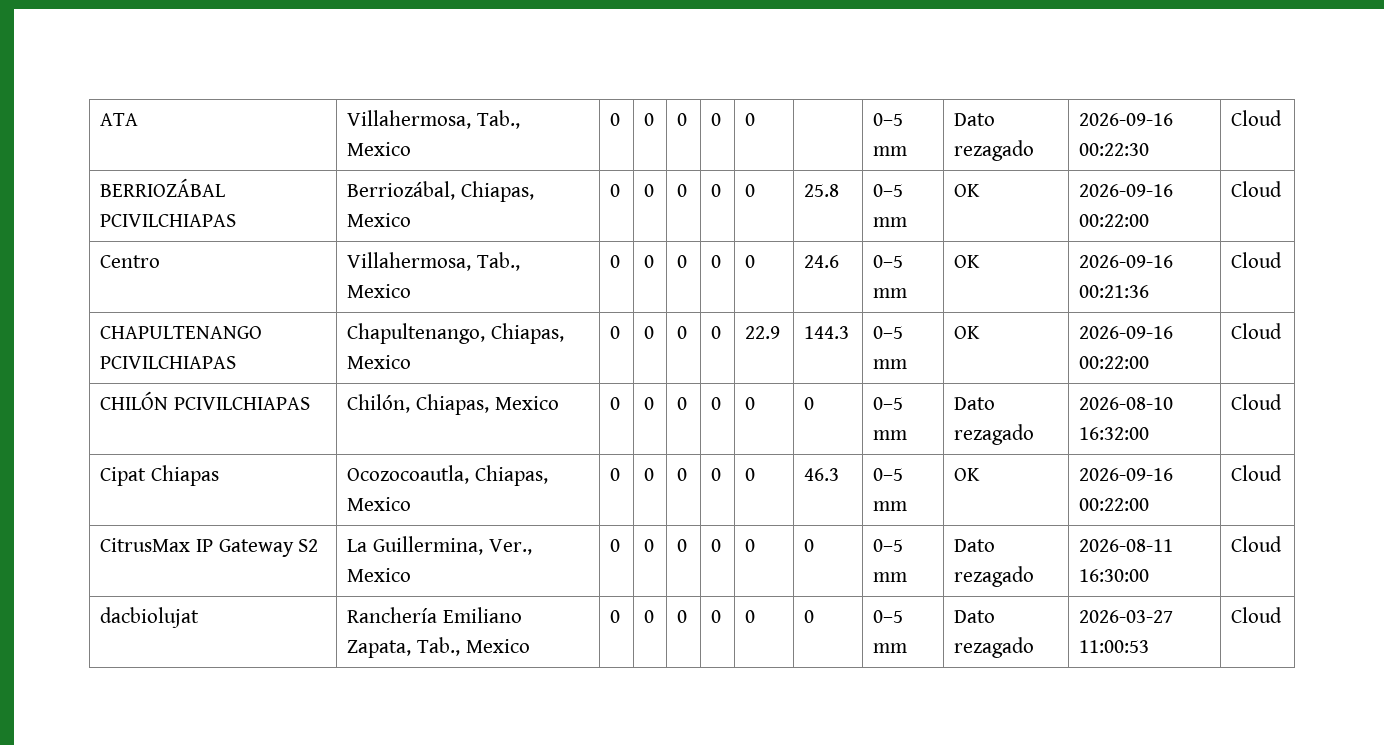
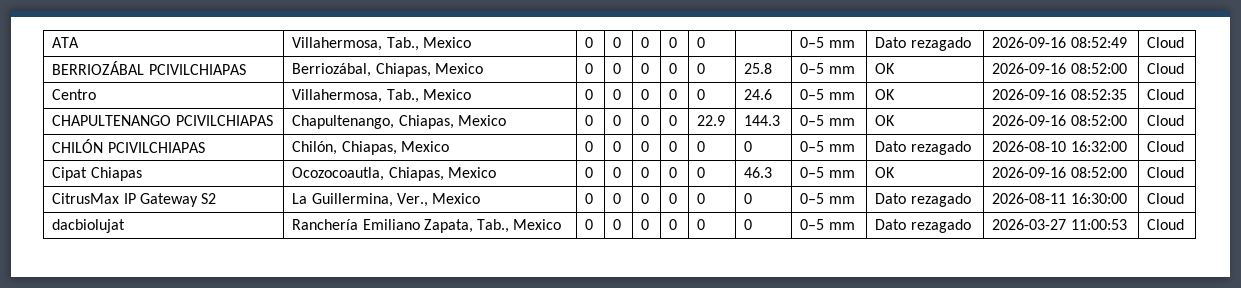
[1079,143,1150,156] 00:22:30 -> [1070,37,1127,48] 08:52:49
[1079,214,1150,227] 00:22:00 -> [1070,63,1127,74] 08:52:00
[1079,285,1150,298] 00:21:36 -> [1070,89,1127,100] 08:52:35
[1079,356,1150,369] 00:22:00 -> [1070,115,1127,126] 08:52:00
[1079,498,1150,511] 00:22:00 -> [1070,167,1127,178] 08:52:00

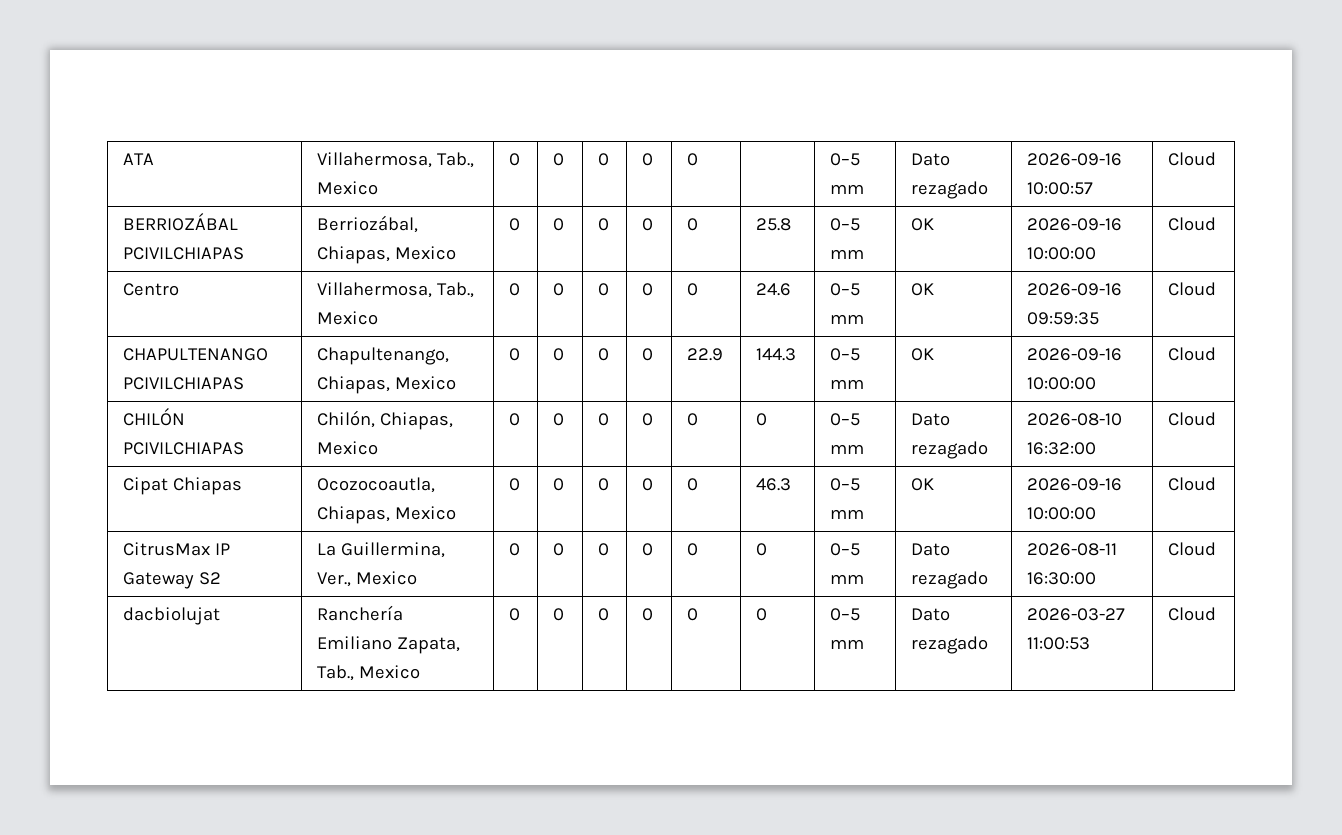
[1070,37,1127,48] 08:52:49 -> [1027,182,1094,195] 10:00:57
[1070,63,1127,74] 08:52:00 -> [1027,247,1097,260] 10:00:00
[1070,89,1127,100] 08:52:35 -> [1027,312,1100,325] 09:59:35
[1070,115,1127,126] 08:52:00 -> [1027,377,1097,390] 10:00:00
[1070,167,1127,178] 08:52:00 -> [1027,507,1097,520] 10:00:00

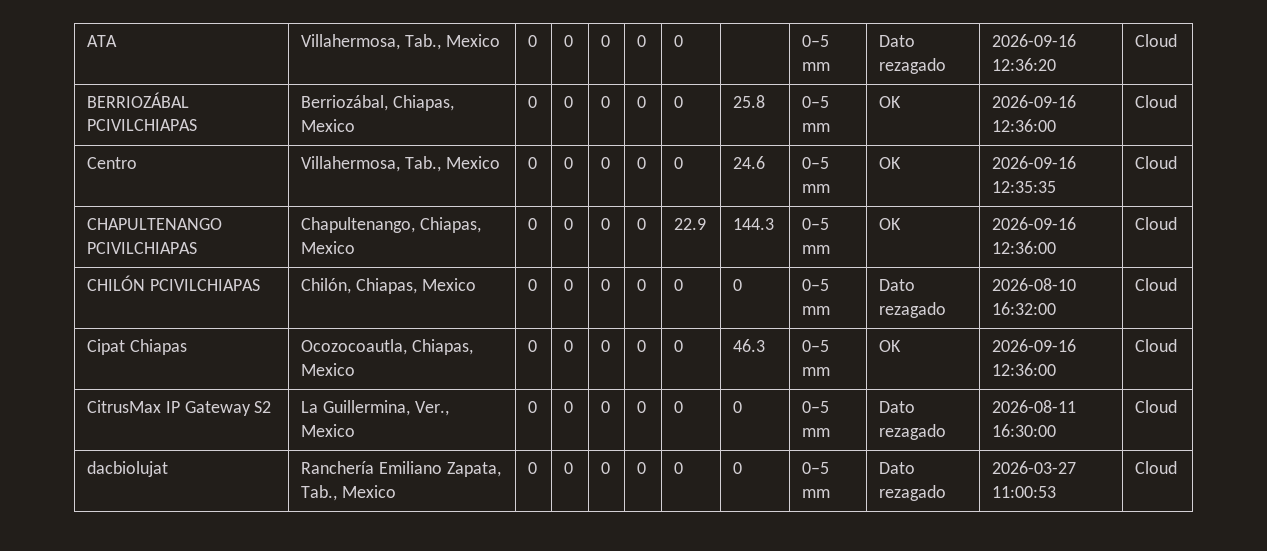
[1027,182,1094,195] 10:00:57 -> [992,58,1057,71] 12:36:20
[1027,247,1097,260] 10:00:00 -> [992,119,1057,132] 12:36:00
[1027,312,1100,325] 09:59:35 -> [992,181,1057,193] 12:35:35
[1027,377,1097,390] 10:00:00 -> [992,241,1057,254] 12:36:00
[1027,507,1097,520] 10:00:00 -> [992,363,1057,376] 12:36:00

